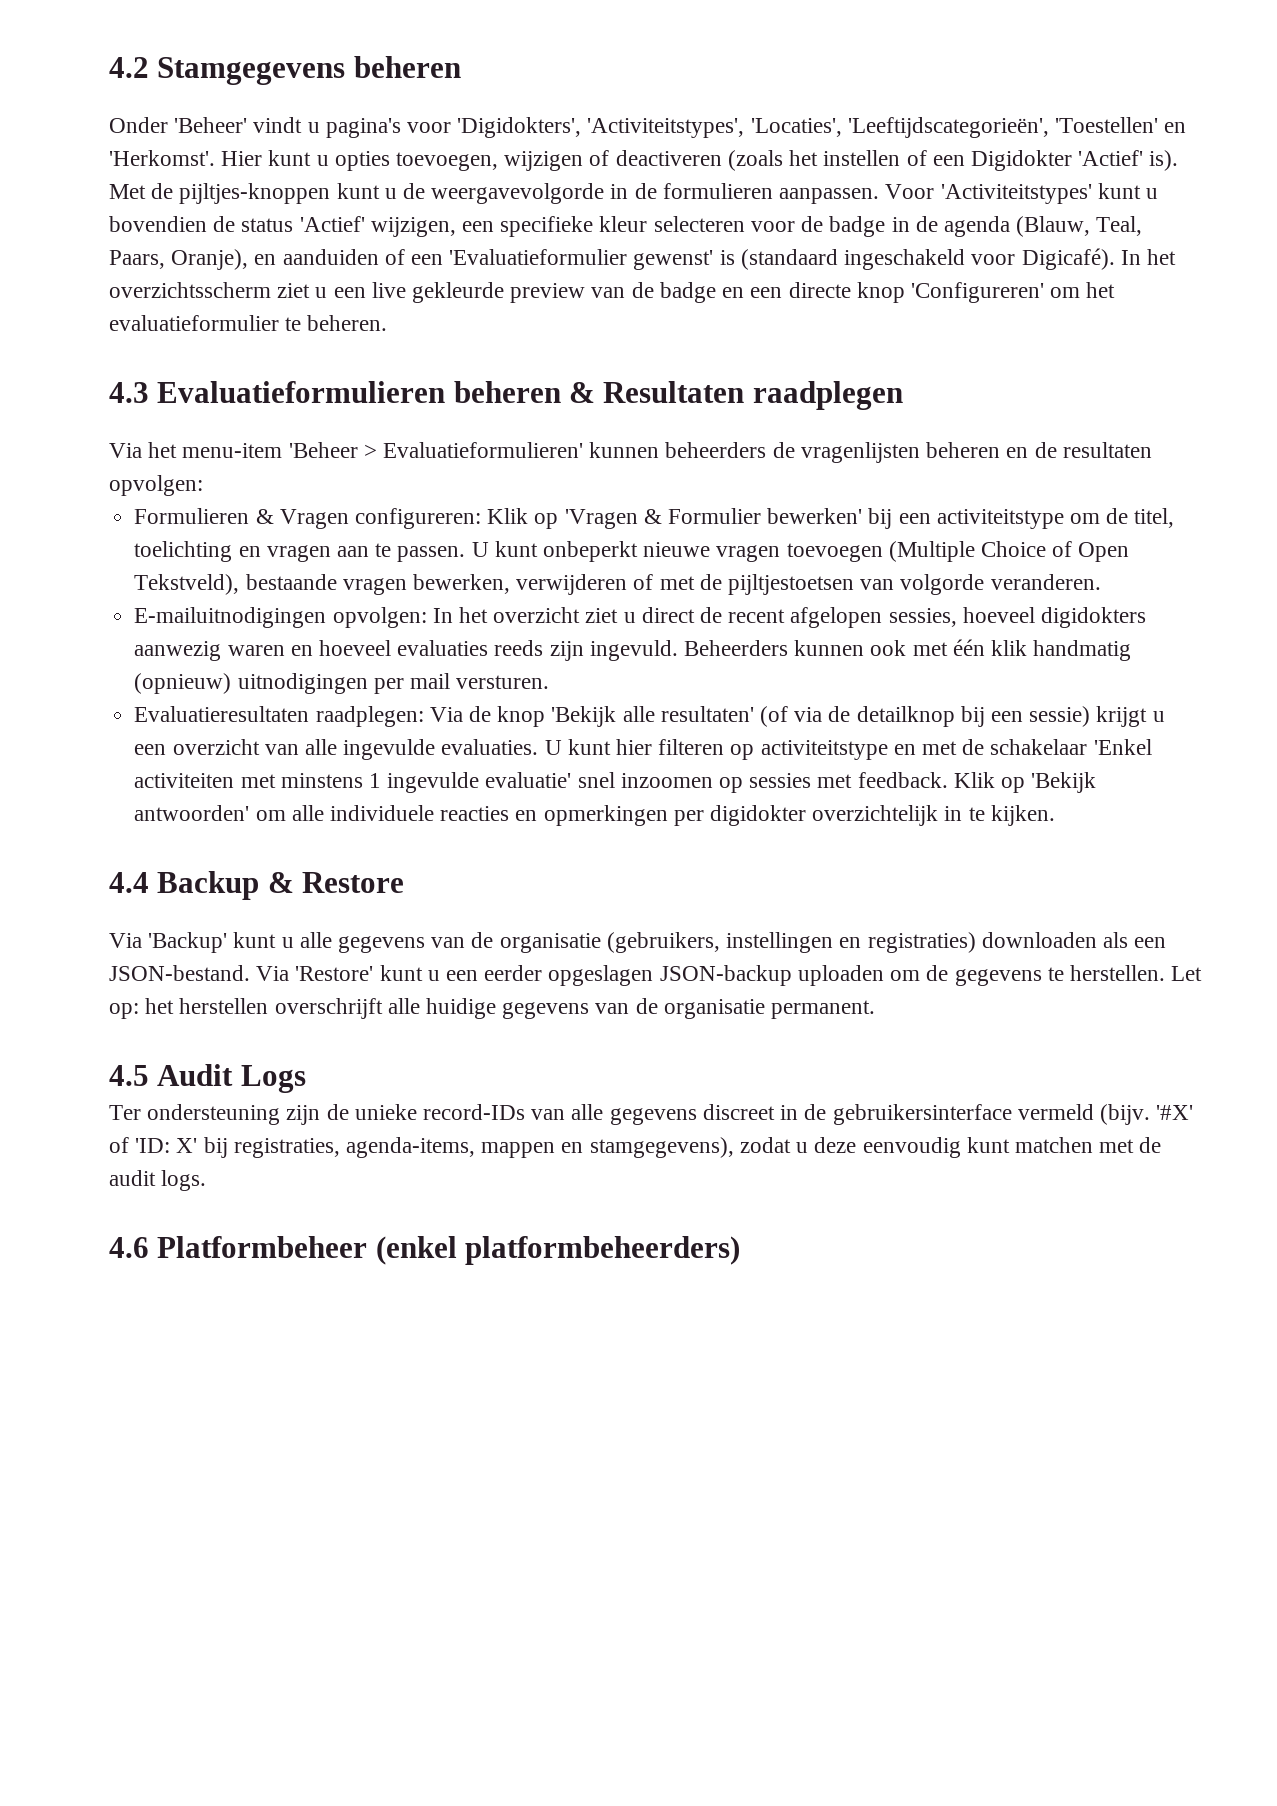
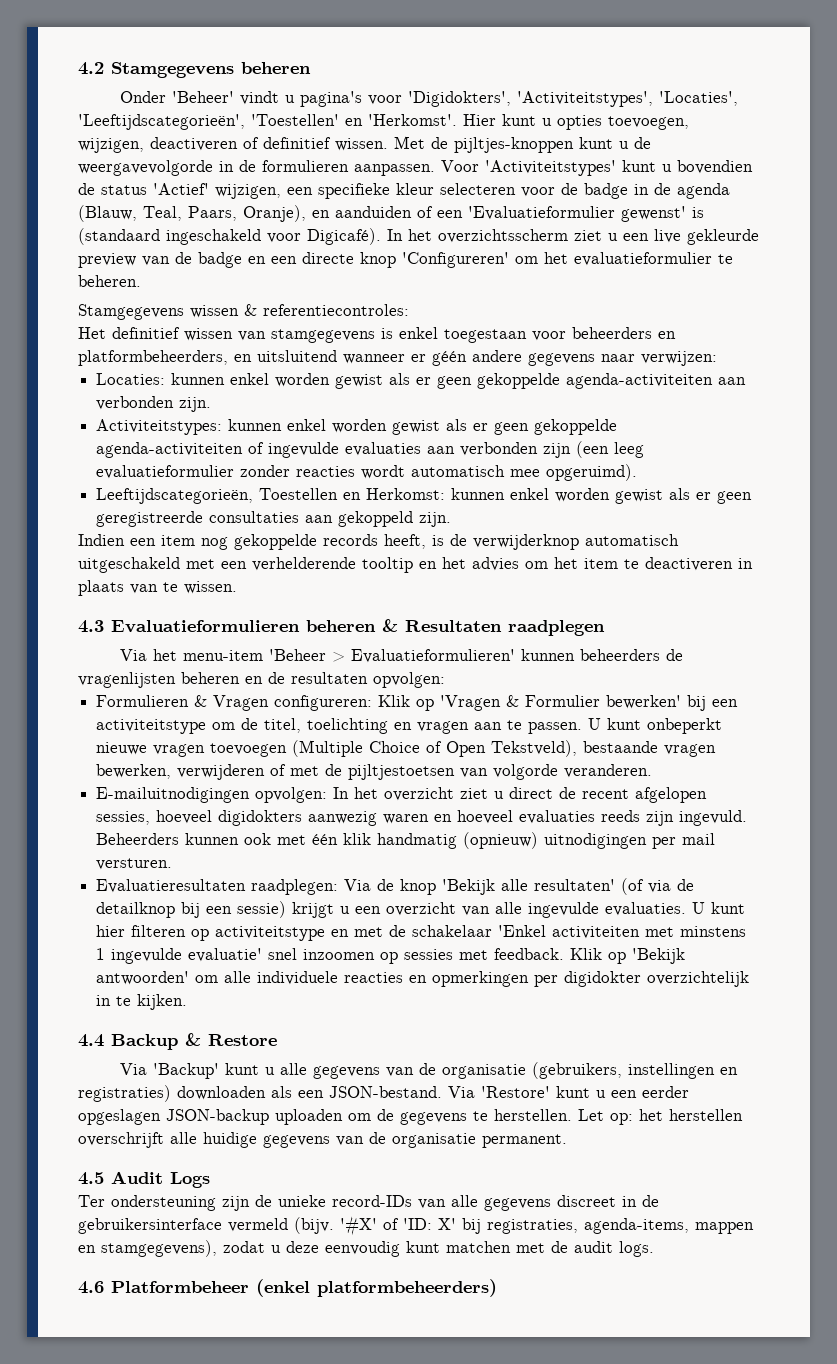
[504,150,1179,171] wijzigen of deactiveren (zoals het instellen of een Digidokter 'Actief' is). -> [78,137,388,153] wijzigen, deactiveren of definitief wissen.
(388, 323) none -> [78,304,409,320] [78,327,676,343] [78,350,717,366] [96,373,747,389] [96,396,212,412] [96,419,618,435] [96,441,645,458] [96,464,638,481] [96,488,753,504] [96,511,452,527] [78,534,679,550] [78,557,753,573] [78,580,237,596] // Stamgegevens wissen & referentiecontroles: // Het definitief wissen van stamgegevens is enkel toegestaan voor beheerders en platformbeheerders, en uitsluitend wanneer er géén andere gegevens naar verwijzen: // Locaties: kunnen enkel worden gewist als er geen gekoppelde agenda-activiteiten aan verbonden zijn. // Activiteitstypes: kunnen enkel worden gewist als er geen gekoppelde agenda-activiteiten of ingevulde evaluaties aan verbonden zijn (een leeg evaluatieformulier zonder reacties wordt automatisch mee opgeruimd). // Leeftijdscategorieën, Toestellen en Herkomst: kunnen enkel worden gewist als er geen geregistreerde consultaties aan gekoppeld zijn. // Indien een item nog gekoppelde records heeft, is de verwijderknop automatisch uitgeschakeld met een verhelderende tooltip en het advies om het item te deactiveren in plaats van te wissen.

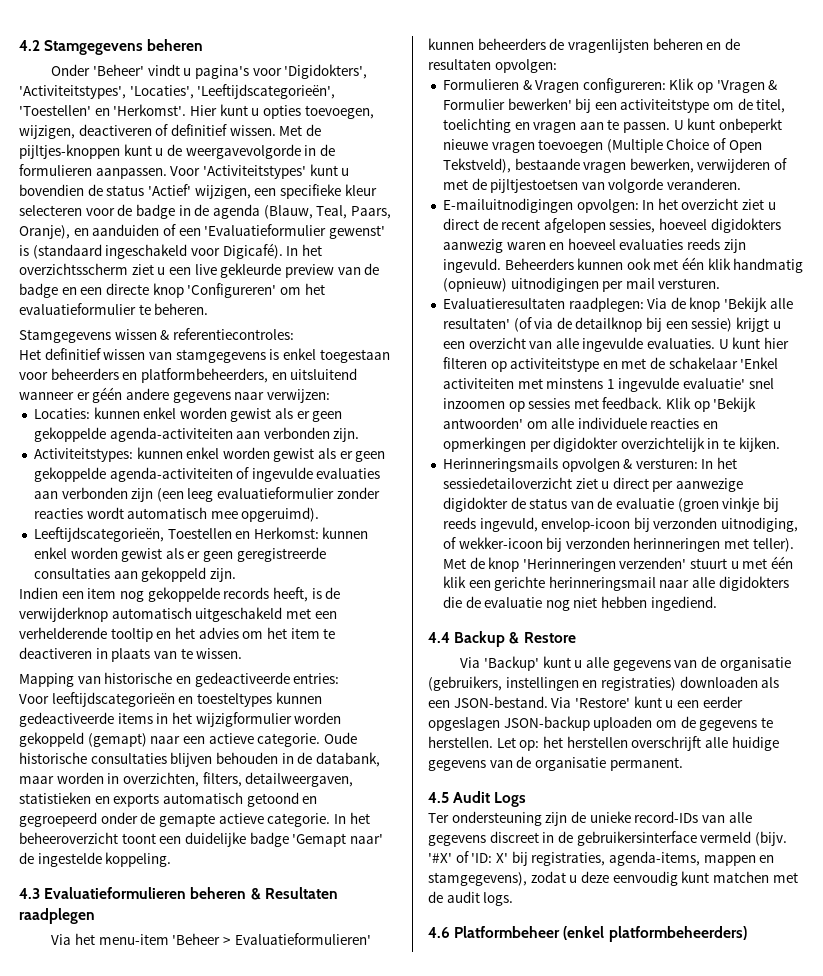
(237, 587) none -> [19,672,340,687] [19,692,322,707] [19,712,342,727] [19,732,357,747] [19,752,380,767] [19,772,354,787] [19,792,318,807] [19,812,370,827] [19,832,383,847] [19,852,172,867] // Mapping van historische en gedeactiveerde entries: // Voor leeftijdscategorieën en toesteltypes kunnen gedeactiveerde items in het wijzigformulier worden gekoppeld (gemapt) naar een actieve categorie. Oude historische consultaties blijven behouden in de databank, maar worden in overzichten, filters, detailweergaven, statistieken en exports automatisch getoond en gegroepeerd onder de gemapte actieve categorie. In het beheeroverzicht toont een duidelijke badge 'Gemapt naar' de ingestelde koppeling.
(188, 1002) none -> [442,457,738,472] [442,477,744,492] [442,497,780,512] [442,517,799,532] [442,537,794,552] [442,556,794,572] [442,576,789,591] [442,596,717,611] // Herinneringsmails opvolgen & versturen: In het sessiedetailoverzicht ziet u direct per aanwezige digidokter de status van de evaluatie (groen vinkje bij reeds ingevuld, envelop-icoon bij verzonden uitnodiging, of wekker-icoon bij verzonden herinneringen met teller). Met de knop 'Herinneringen verzenden' stuurt u met één klik een gerichte herinneringsmail naar alle digidokters die de evaluatie nog niet hebben ingediend.

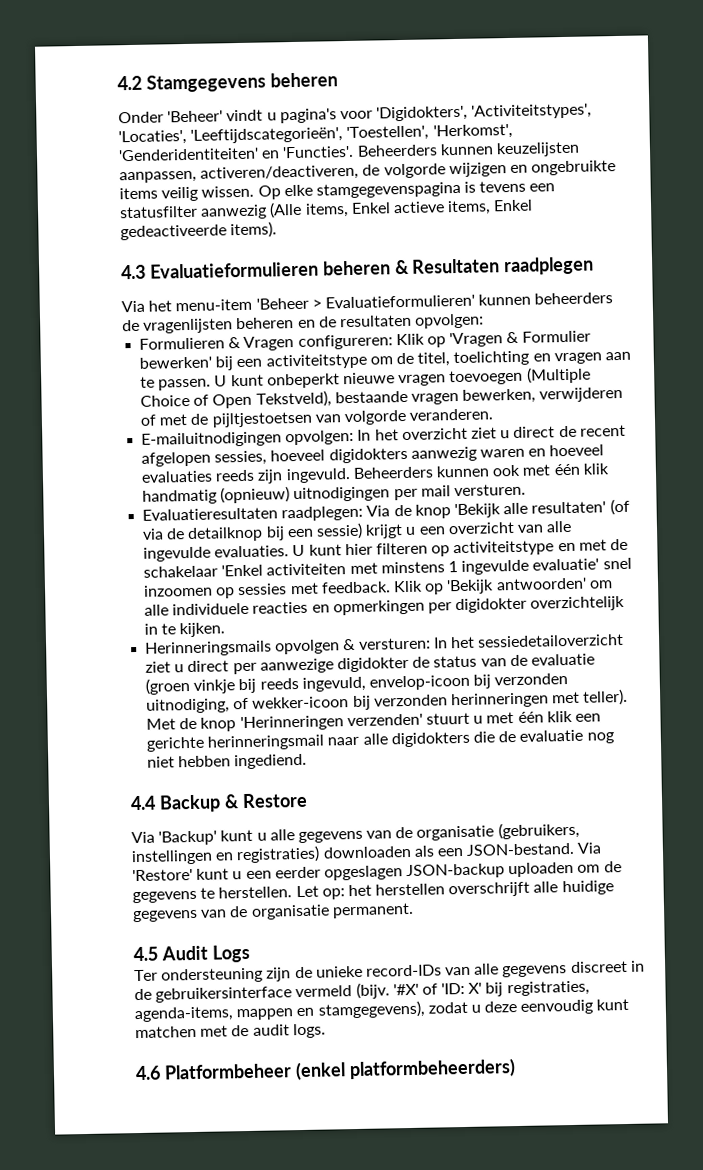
[19,104,374,119] [19,124,321,139] [19,144,335,159] [19,164,350,179] [19,184,377,199] [19,204,391,219] [19,224,385,239] [19,243,322,259] [19,263,380,278] [19,283,325,298] [19,303,209,315] [19,328,294,343] [19,348,390,363] [19,368,358,383] [19,387,330,403] [33,407,343,422] [33,427,360,442] [33,447,386,462] [33,467,381,482] [33,487,380,502] [33,507,320,522] [33,527,369,542] [33,547,326,562] [33,567,236,582] [19,587,341,602] [19,607,337,622] [19,627,336,642] [19,647,243,662] [19,672,340,687] [19,692,322,707] [19,712,342,727] [19,732,357,747] [19,752,380,767] [19,772,354,787] [19,792,318,807] [19,812,370,827] [19,832,383,847] [19,852,172,867] 'Toestellen' en 'Herkomst'. Hier kunt u opties toevoegen, wijzigen, deactiveren of definitief wissen. Met de pijltjes-knoppen kunt u de weergavevolgorde in de formulieren aanpassen. Voor 'Activiteitstypes' kunt u bovendien de status 'Actief' wijzigen, een specifieke kleur selecteren voor de badge in de agenda (Blauw, Teal, Paars, Oranje), en aanduiden of een 'Evaluatieformulier gewenst' is (standaard ingeschakeld voor Digicafé). In het overzichtsscherm ziet u een live gekleurde preview van de badge en een directe knop 'Configureren' om het evaluatieformulier te beheren. // Stamgegevens wissen & referentiecontroles: // Het definitief wissen van stamgegevens is enkel toegestaan voor beheerders en platformbeheerders, en uitsluitend wanneer er géén andere gegevens naar verwijzen: // Locaties: kunnen enkel worden gewist als er geen gekoppelde agenda-activiteiten aan verbonden zijn. // Activiteitstypes: kunnen enkel worden gewist als er geen gekoppelde agenda-activiteiten of ingevulde evaluaties aan verbonden zijn (een leeg evaluatieformulier zonder reacties wordt automatisch mee opgeruimd). // Leeftijdscategorieën, Toestellen en Herkomst: kunnen enkel worden gewist als er geen geregistreerde consultaties aan gekoppeld zijn. // Indien een item nog gekoppelde records heeft, is de verwijderknop automatisch uitgeschakeld met een verhelderende tooltip en het advies om het item te deactiveren in plaats van te wissen. // Mapping van historische en gedeactiveerde entries: // Voor leeftijdscategorieën en toesteltypes kunnen gedeactiveerde items in het wijzigformulier worden gekoppeld (gemapt) naar een actieve categorie. Oude historische consultaties blijven behouden in de databank, maar worden in overzichten, filters, detailweergaven, statistieken en exports automatisch getoond en gegroepeerd onder de gemapte actieve categorie. In het beheeroverzicht toont een duidelijke badge 'Gemapt naar' de ingestelde koppeling. -> [346,123,513,142] [118,141,580,162] [119,160,617,184] [119,180,556,202] [119,199,534,220] [120,221,278,241] 'Toestellen', 'Herkomst', 'Genderidentiteiten' en 'Functies'. Beheerders kunnen keuzelijsten aanpassen, activeren/deactiveren, de volgorde wijzigen en ongebruikte items veilig wissen. Op elke stamgegevenspagina is tevens een statusfilter aanwezig (Alle items, Enkel actieve items, Enkel gedeactiveerde items).

